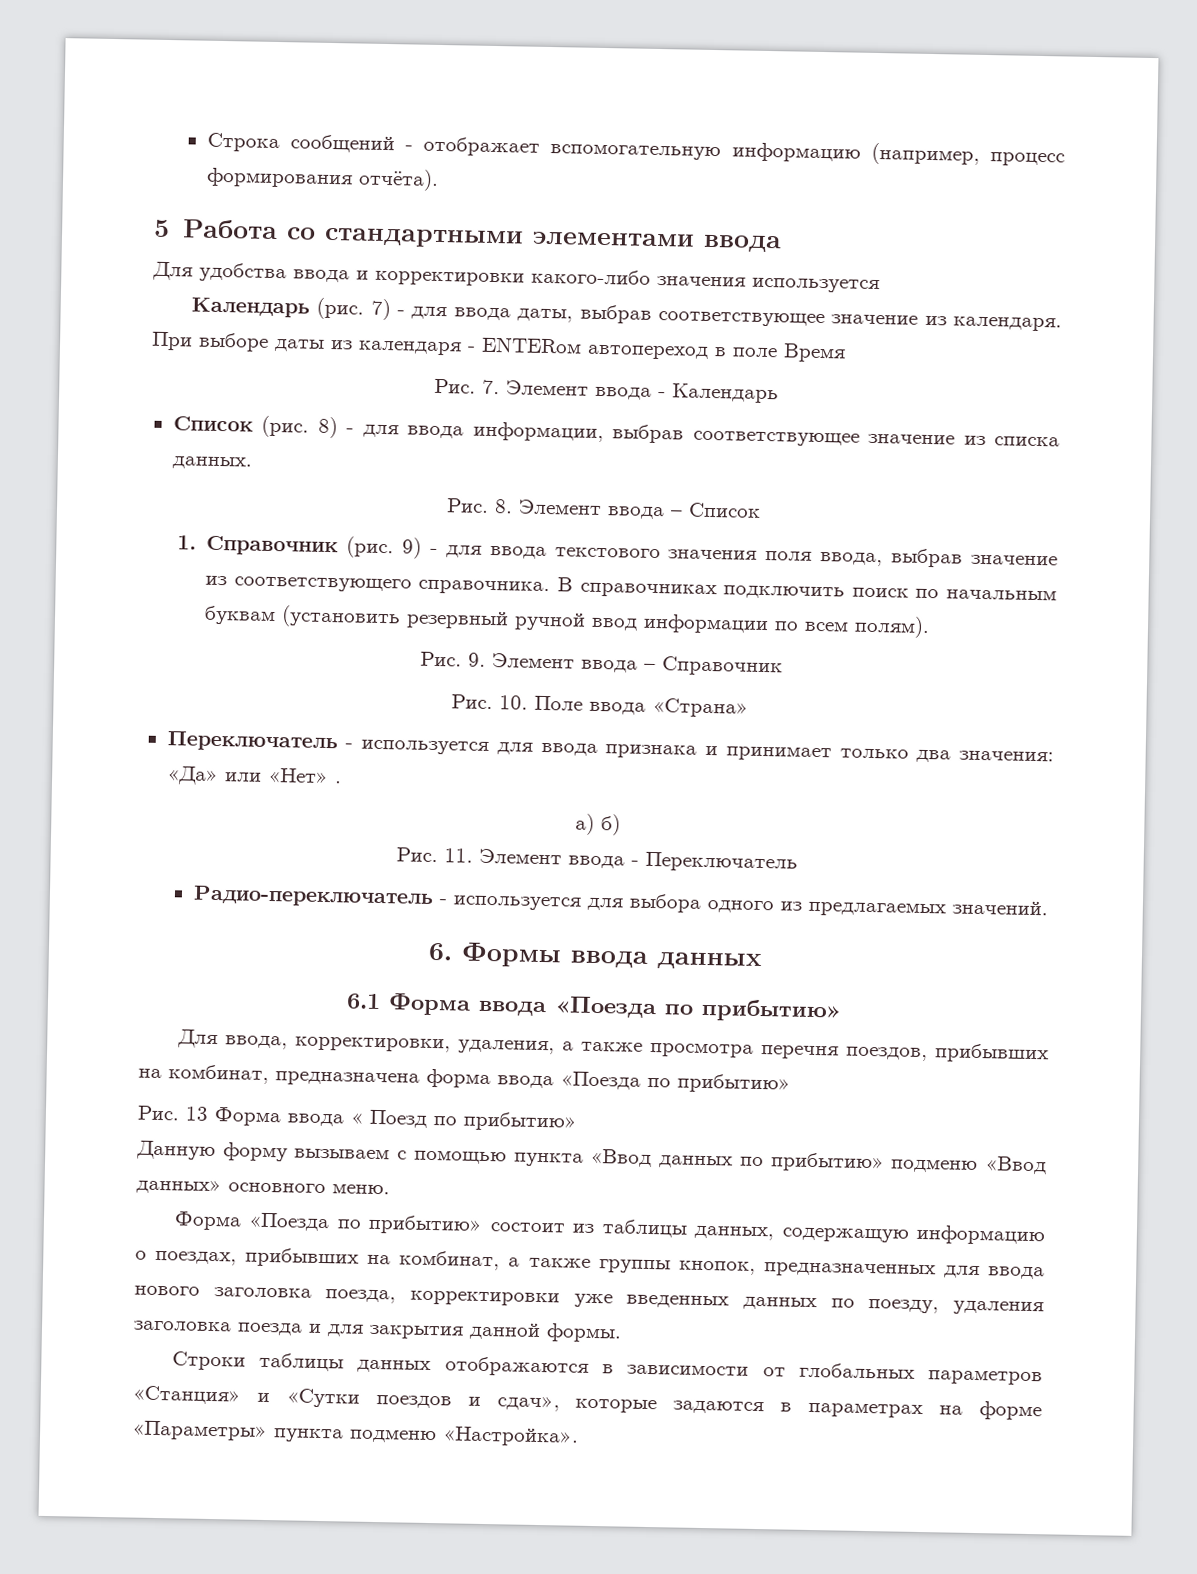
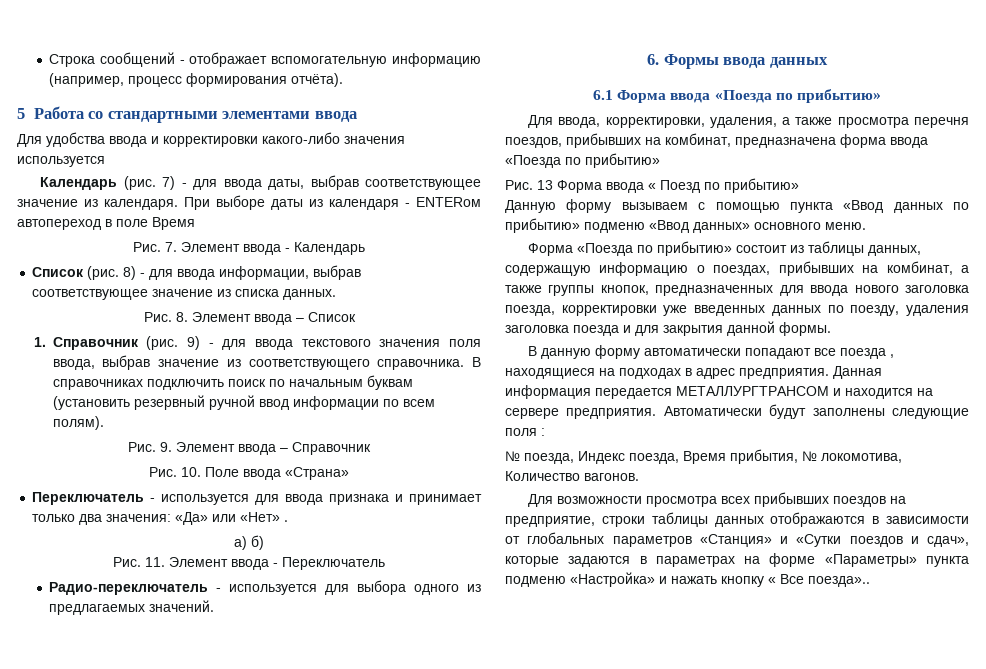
[171,1351,246,1371] Строки -> [528,345,895,359] [505,366,882,379] [505,385,933,399] [505,404,969,419] [505,428,545,436] [505,449,902,464] [505,471,639,481] [528,492,907,507] [505,516,645,527] В данную форму автоматически попадают все поезда , находящиеся на подходах в адрес предприятия. Данная информация передается МЕТАЛЛУРГТРАНСОМ и находится на сервере предприятия. Автоматически будут заполнены следующие поля : // № поезда, Индекс поезда, Время прибытия, № локомотива, Количество вагонов. // Для возможности просмотра всех прибывших поездов на предприятие, строки
[442,1426,579,1447] «Настройка». -> [570,572,870,587] «Настройка» и нажать кнопку « Все поезда»..

